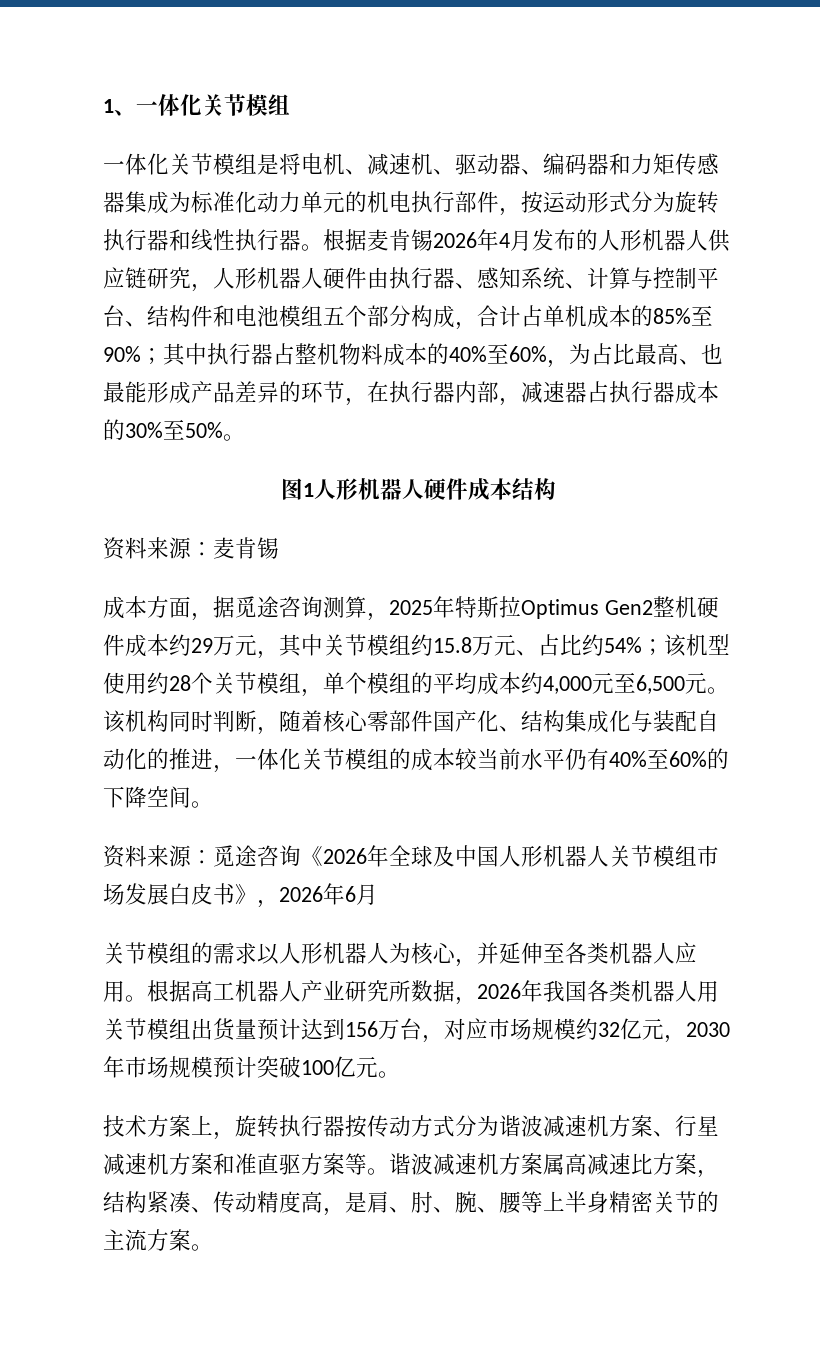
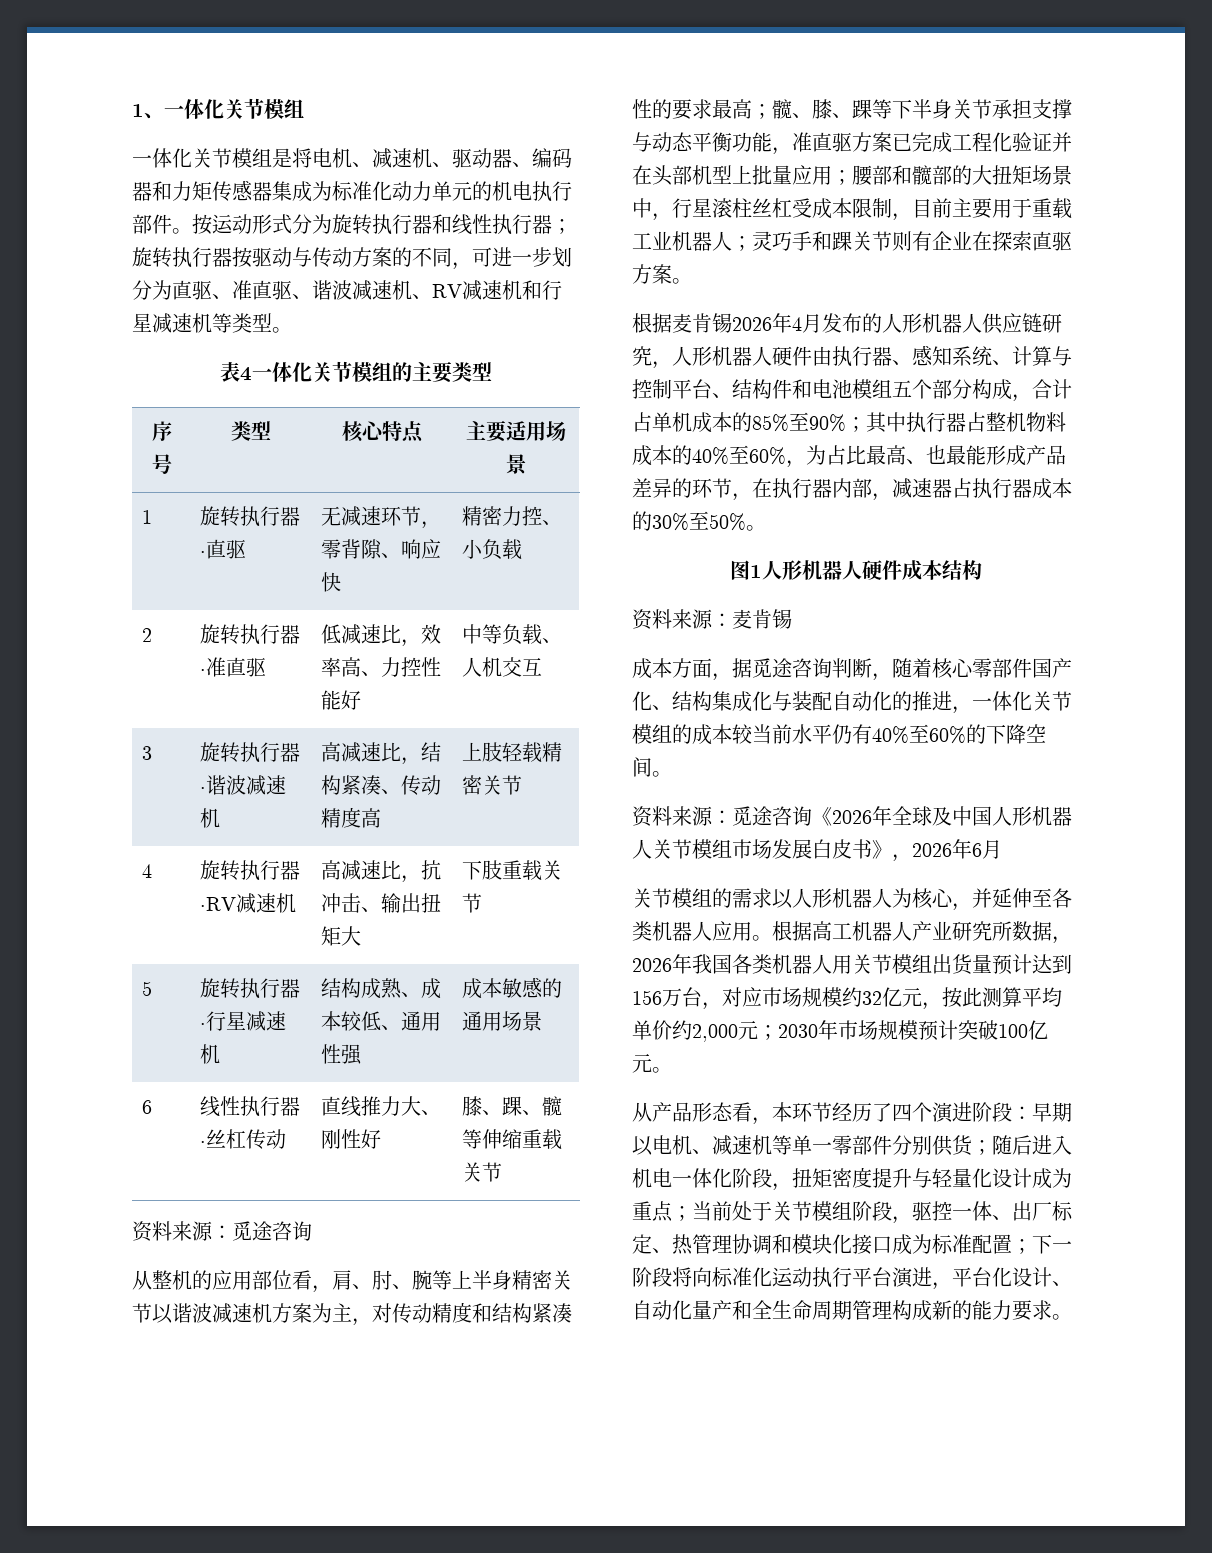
[499,208,521,216] ， -> [172,228,192,234] 。
[301,244,323,251] 。 -> [552,219,572,234] [132,247,572,270] [132,280,562,300] [132,313,292,333] [220,361,492,383] [151,421,172,441] [151,454,172,474] [231,421,271,441] [342,421,424,443] [466,421,566,442] [506,454,527,475] [141,510,152,524] [199,506,300,527] [199,539,246,559] [320,506,441,529] [320,539,441,559] [320,572,341,592] [461,506,562,526] [461,539,522,560] [141,628,152,642] [199,624,300,645] [199,657,266,677] [320,624,441,647] [320,657,441,677] [320,690,361,710] [461,624,562,645] [461,657,542,677] [141,746,152,760] [199,742,300,763] [199,775,286,795] [199,808,220,828] [320,742,441,765] [320,775,441,795] [320,807,381,828] [461,742,562,763] [461,775,522,795] [141,864,152,878] [199,860,300,881] [199,893,296,913] [320,860,441,883] [320,893,441,913] [320,926,361,946] [461,860,562,881] [461,893,482,913] [141,981,152,996] [199,978,300,999] [199,1011,286,1031] [199,1044,220,1064] [320,978,441,999] [320,1011,441,1031] [320,1044,362,1065] [461,977,562,999] [461,1011,542,1031] [141,1100,152,1114] [199,1096,300,1117] [199,1129,286,1149] [320,1096,441,1117] [320,1129,381,1149] [461,1096,562,1116] [461,1129,562,1150] [461,1162,502,1182] [132,1221,312,1242] [132,1270,572,1293] [132,1302,572,1326] [632,99,1072,120] [632,132,1072,155] [632,165,1072,186] [632,198,1072,221] [632,231,1072,251] [632,264,692,284] ；旋转执行器按驱动与传动方案的不同，可进一步划分为直驱、准直驱、谐波减速机、RV减速机和行星减速机等类型。 // 表4一体化关节模组的主要类型 // 序号 | 类型 | 核心特点 | 主要适用场景 // 1 | 旋转执行器·直驱 | 无减速环节，零背隙、响应快 | 精密力控、小负载 // 2 | 旋转执行器·准直驱 | 低减速比，效率高、力控性能好 | 中等负载、人机交互 // 3 | 旋转执行器·谐波减速机 | 高减速比，结构紧凑、传动精度高 | 上肢轻载精密关节 // 4 | 旋转执行器·RV减速机 | 高减速比，抗冲击、输出扭矩大 | 下肢重载关节 // 5 | 旋转执行器·行星减速机 | 结构成熟、成本较低、通用性强 | 成本敏感的通用场景 // 6 | 线性执行器·丝杠传动 | 直线推力大、刚性好 | 膝、踝、髋等伸缩重载关节 // 资料来源：觅途咨询 // 从整机的应用部位看，肩、肘、腕等上半身精密关节以谐波减速机方案为主，对传动精度和结构紧凑性的要求最高；髋、膝、踝等下半身关节承担支撑与动态平衡功能，准直驱方案已完成工程化验证并在头部机型上批量应用；腰部和髋部的大扭矩场景中，行星滚柱丝杠受成本限制，目前主要用于重载工业机器人；灵巧手和踝关节则有企业在探索直驱方案。 //
[323,596,719,621] [103,634,730,659] [103,672,729,697] [103,710,213,733] 测算，2025年特斯拉Optimus Gen2整机硬件成本约29万元，其中关节模组约15.8万元、占比约54%；该机型使用约28个关节模组，单个模组的平均成本约4,000元至6,500元。该机构同时 -> (832, 668) none
(686, 1039) none -> [942,987,1062,1008] [632,1020,778,1042] 按此测算平均单价约2,000元；
[103,1115,719,1140] [103,1153,719,1178] [103,1191,719,1216] [103,1229,191,1251] 技术方案上，旋转执行器按传动方式分为谐波减速机方案、行星减速机方案和准直驱方案等。谐波减速机方案属高减速比方案，结构紧凑、传动精度高，是肩、肘、腕、腰等上半身精密关节的主流方案 -> [632,1102,1072,1125] [632,1135,1072,1156] [632,1167,1072,1191] [632,1201,1073,1224] [632,1234,1072,1255] [632,1267,1072,1290] [632,1300,1052,1321] 从产品形态看，本环节经历了四个演进阶段：早期以电机、减速机等单一零部件分别供货；随后进入机电一体化阶段，扭矩密度提升与轻量化设计成为重点；当前处于关节模组阶段，驱控一体、出厂标定、热管理协调和模块化接口成为标准配置；下一阶段将向标准化运动执行平台演进，平台化设计、自动化量产和全生命周期管理构成新的能力要求

